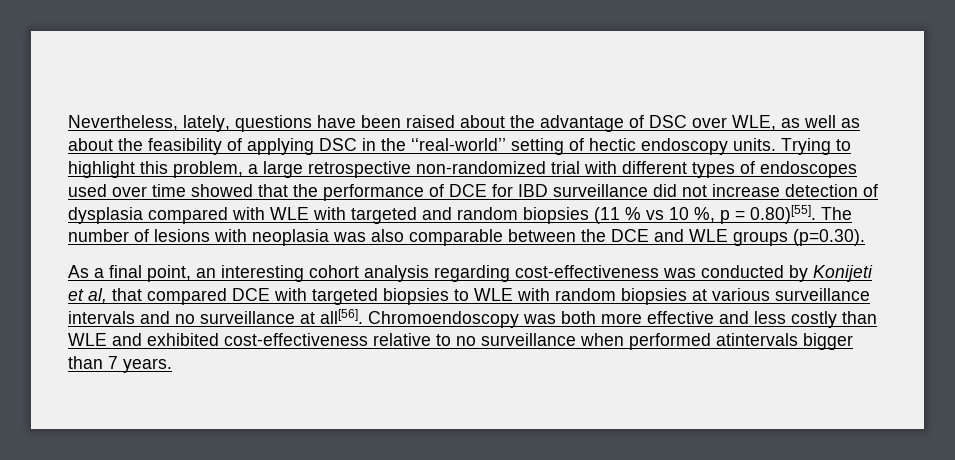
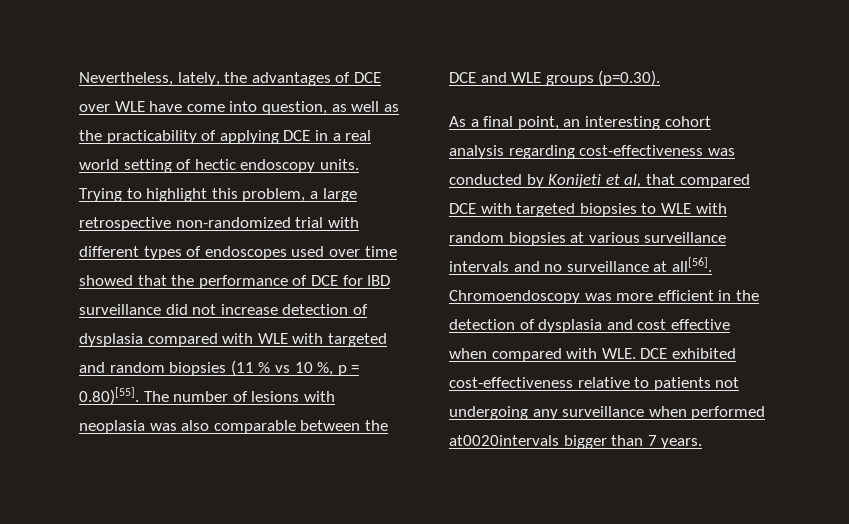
[235,115,860,132] [68,138,506,155] questions have been raised about the advantage of DSC over WLE, as well as about the feasibility of applying DSC in the ‘‘real-world’’ -> [224,72,381,86] [79,101,399,115] [79,130,372,144] [79,159,119,170] the advantages of DCE over WLE have come into question, as well as the practicability of applying DCE in a real world
[561,311,877,328] [68,333,476,346] both more effective and less costly than WLE and exhibited cost-effectiveness relative to no -> [616,290,759,301] [449,319,730,333] [449,348,736,362] [449,377,740,391] [449,406,558,420] more efficient in the detection of dysplasia and cost effective when compared with WLE. DCE exhibited cost-effectiveness relative to patients not undergoing any
[716,333,798,346] atintervals -> [449,435,559,446] at0020intervals

